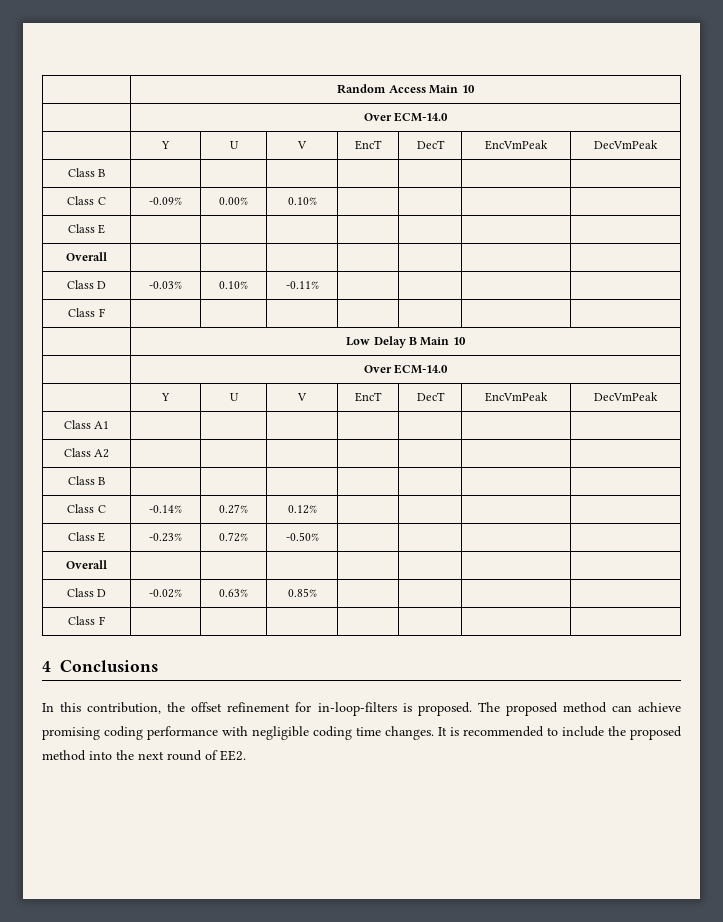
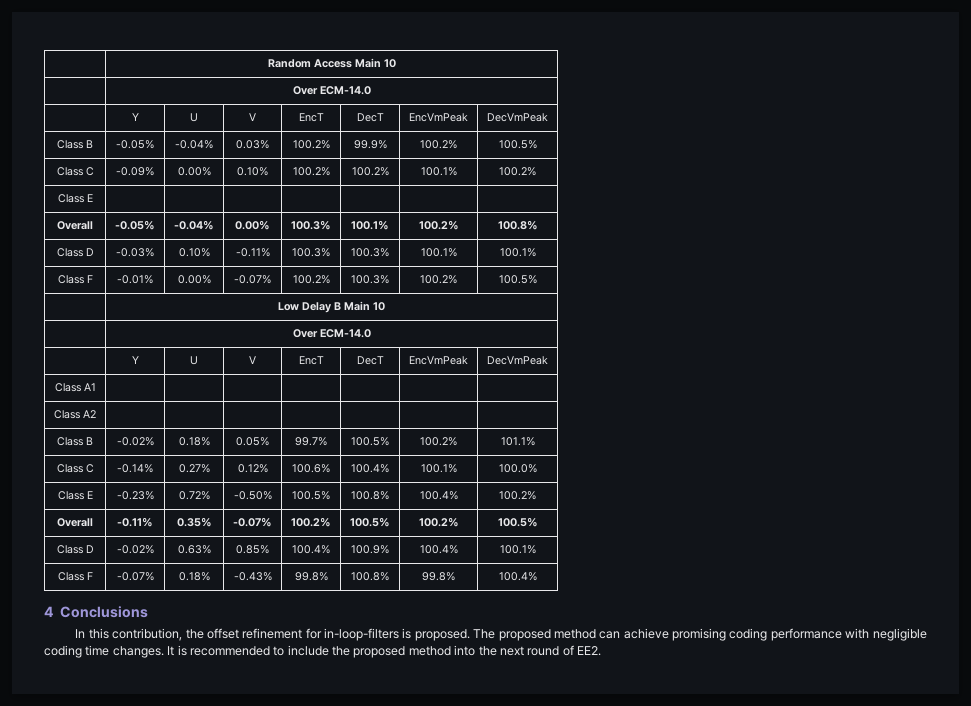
(106, 173) | | | | | | -> [116,140,154,149] [175,140,213,149] [236,140,269,149] [292,140,330,149] [353,140,387,149] [420,140,457,149] [498,140,537,149] -0.05% | -0.04% | 0.03% | 100.2% | 99.9% | 100.2% | 100.5%
(317, 201) | | | -> [292,167,330,176] [351,167,389,176] [420,167,457,176] [499,167,536,176] 100.2% | 100.2% | 100.1% | 100.2%
(107, 256) | | | | | | -> [115,220,155,230] [174,220,214,230] [235,220,270,230] [291,220,331,230] [351,220,389,230] [418,220,459,230] [497,220,538,230] -0.05% | -0.04% | 0.00% | 100.3% | 100.1% | 100.2% | 100.8%
[68,308,105,317] | | | // Class F | | | | | | | -> [292,248,330,257] [351,248,389,257] [420,248,457,257] [499,248,536,257] [57,275,93,284] [117,275,153,284] [177,275,211,284] [234,275,271,284] [292,275,330,284] [351,275,389,284] [420,275,457,284] [498,275,537,284] 100.3% | 100.3% | 100.1% | 100.1% // Class F | -0.01% | 0.00% | -0.07% | 100.2% | 100.3% | 100.2% | 100.5%
(106, 481) | | | | | | -> [116,437,154,446] [178,437,210,446] [236,437,269,446] [295,437,327,446] [351,437,389,446] [420,437,457,446] [500,437,535,446] -0.02% | 0.18% | 0.05% | 99.7% | 100.5% | 100.2% | 101.1%
(317, 509) | | | -> [292,464,330,473] [351,464,389,473] [420,464,457,473] [498,464,537,473] 100.6% | 100.4% | 100.1% | 100.0%
[66,560,107,569] | | | // Overall | | | | | | | -> [292,491,330,500] [351,491,389,500] [419,491,458,500] [499,491,536,500] [57,518,93,527] [117,517,153,527] [176,517,212,527] [233,517,272,527] [291,517,331,527] [350,517,390,527] [418,517,459,527] [497,517,538,527] 100.5% | 100.8% | 100.4% | 100.2% // Overall | -0.11% | 0.35% | -0.07% | 100.2% | 100.5% | 100.2% | 100.5%
[68,616,105,625] | | | // Class F | | | | | | | -> [292,545,330,554] [351,545,389,554] [419,545,458,554] [499,545,536,554] [57,572,93,581] [116,572,154,581] [178,572,210,581] [233,572,272,581] [294,572,328,581] [351,572,389,581] [422,572,455,581] [498,572,537,581] 100.4% | 100.9% | 100.4% | 100.1% // Class F | -0.07% | 0.18% | -0.43% | 99.8% | 100.8% | 99.8% | 100.4%

